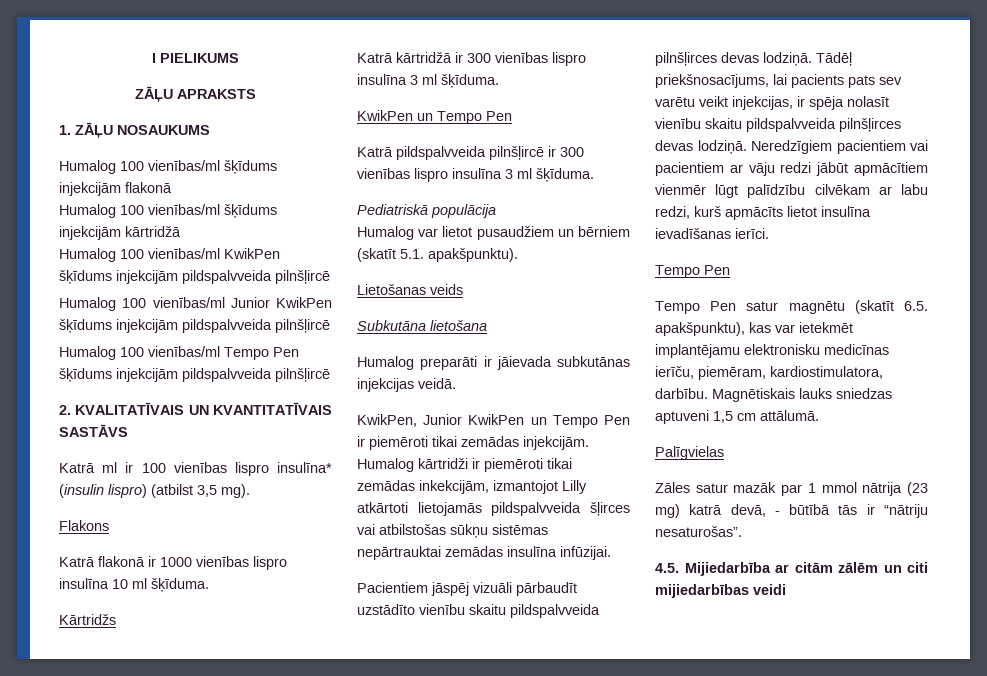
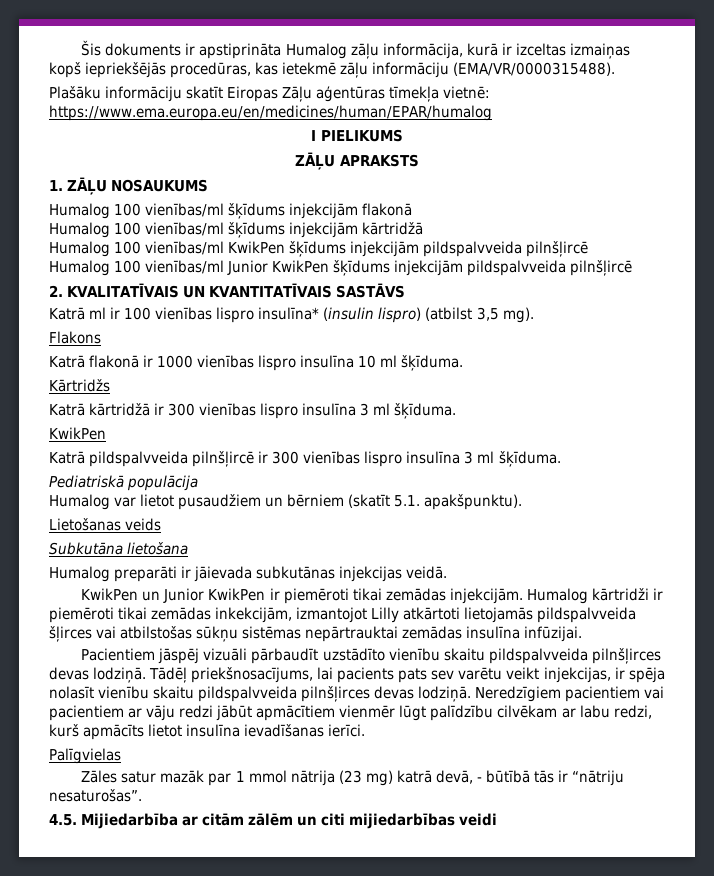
(152, 58) none -> [81,40,630,59] [49,62,616,78] [49,86,491,102] [49,105,492,121] Šis dokuments ir apstiprināta Humalog zāļu informācija, kurā ir izceltas izmaiņas kopš iepriekšējās procedūras, kas ietekmē zāļu informāciju (EMA/VR/0000315488). // Plašāku informāciju skatīt Eiropas Zāļu aģentūras tīmekļa vietnē: https://www.ema.europa.eu/en/medicines/human/EPAR/humalog //
[59,346,299,360] [59,368,330,382] // Humalog 100 vienības/ml Tempo Pen šķīdums injekcijām pildspalvveida pilnšļircē -> (633, 268) none
[417,111,512,124] un Tempo Pen -> (106, 433) none
[357,414,630,428] KwikPen, Junior KwikPen un Tempo Pen -> [81,588,266,603] KwikPen un Junior KwikPen
[655,265,730,278] [655,300,928,314] [655,322,853,336] [655,344,889,358] [655,366,883,380] [655,388,892,402] [655,410,819,424] // Tempo Pen // Tempo Pen satur magnētu (skatīt 6.5. apakšpunktu), kas var ietekmēt implantējamu elektronisku medicīnas ierīču, piemēram, kardiostimulatora, darbību. Magnētiskais lauks sniedzas aptuveni 1,5 cm attālumā. -> (366, 730) none

